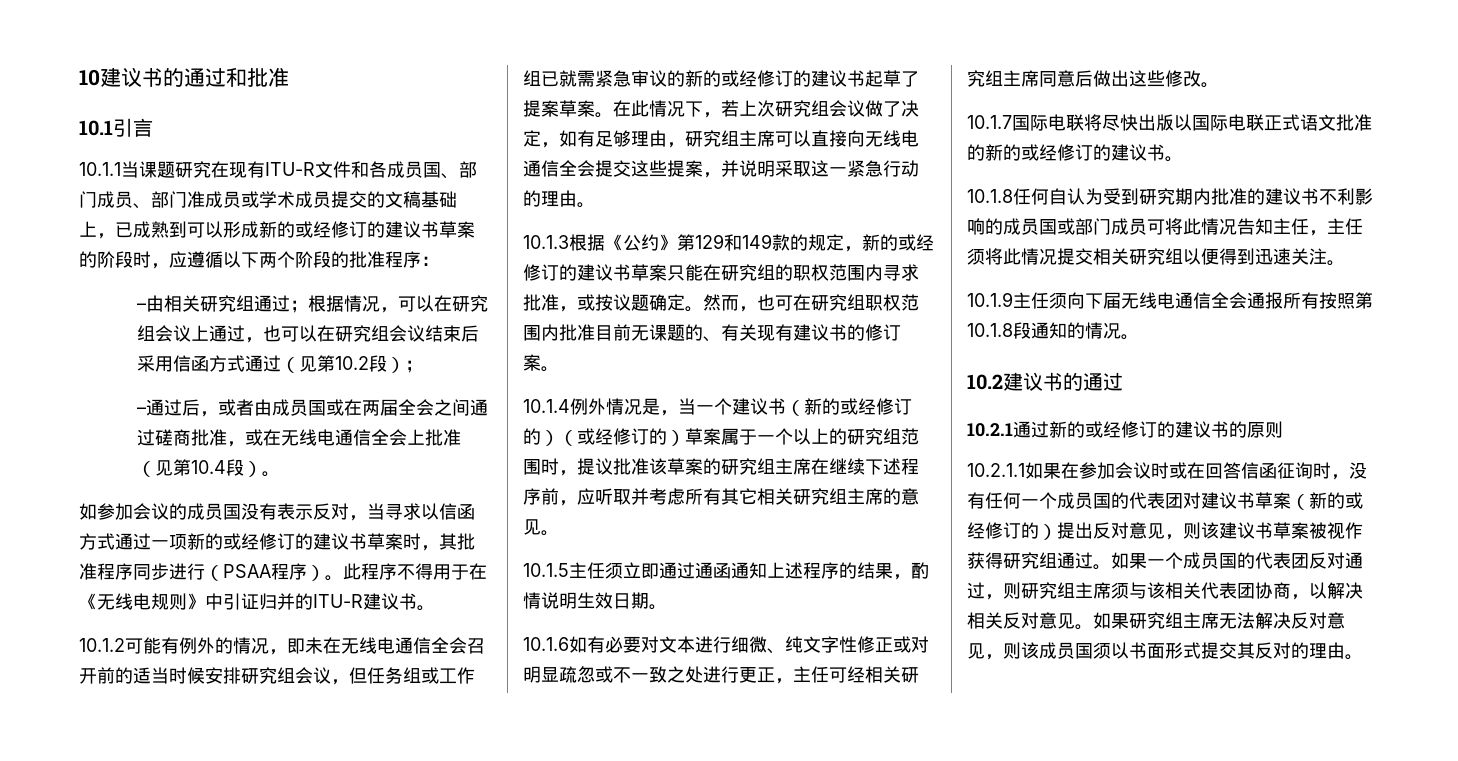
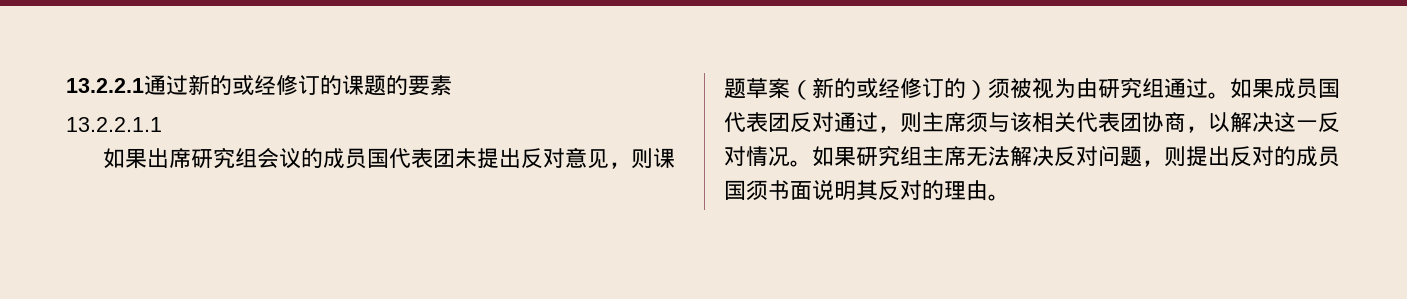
[79,67,289,87] [79,118,153,137] [79,161,477,179] [79,191,457,209] [79,221,475,239] [79,251,439,269] [137,295,489,313] [137,325,480,343] [137,355,424,373] [137,399,489,417] [137,429,462,447] [137,459,281,477] [79,503,475,521] [79,533,475,551] [79,563,487,581] [79,593,435,611] [79,637,485,655] [79,667,475,685] [523,70,919,87] [523,100,919,118] [523,130,919,148] [523,160,919,178] [523,190,595,208] [523,234,934,252] [523,264,919,281] [523,294,919,312] [523,324,901,342] [523,354,559,372] [523,398,912,416] [523,428,919,446] [523,458,919,476] [523,488,919,506] [523,519,559,536] [523,562,929,580] [523,592,667,610] [523,636,929,654] [523,666,919,684] [967,70,1219,88] [967,114,1372,131] [967,144,1183,162] [967,188,1373,205] [967,218,1363,236] [967,248,1345,266] [967,292,1373,309] [967,322,1139,340] [967,372,1123,391] [967,423,1013,437] 10建议书的通过和批准 // 10.1引言 // 10.1.1当课题研究在现有ITU-R文件和各成员国、部门成员、部门准成员或学术成员提交的文稿基础上，已成熟到可以形成新的或经修订的建议书草案的阶段时，应遵循以下两个阶段的批准程序： // –由相关研究组通过；根据情况，可以在研究组会议上通过，也可以在研究组会议结束后采用信函方式通过（见第10.2段）； // –通过后，或者由成员国或在两届全会之间通过磋商批准，或在无线电通信全会上批准（见第10.4段）。 // 如参加会议的成员国没有表示反对，当寻求以信函方式通过一项新的或经修订的建议书草案时，其批准程序同步进行（PSAA程序）。此程序不得用于在《无线电规则》中引证归并的ITU-R建议书。 // 10.1.2可能有例外的情况，即未在无线电通信全会召开前的适当时候安排研究组会议，但任务组或工作组已就需紧急审议的新的或经修订的建议书起草了提案草案。在此情况下，若上次研究组会议做了决定，如有足够理由，研究组主席可以直接向无线电通信全会提交这些提案，并说明采取这一紧急行动的理由。 // 10.1.3根据《公约》第129和149款的规定，新的或经修订的建议书草案只能在研究组的职权范围内寻求批准，或按议题确定。然而，也可在研究组职权范围内批准目前无课题的、有关现有建议书的修订案。 // 10.1.4例外情况是，当一个建议书（新的或经修订的）（或经修订的）草案属于一个以上的研究组范围时，提议批准该草案的研究组主席在继续下述程序前，应听取并考虑所有其它相关研究组主席的意见。 // 10.1.5主任须立即通过通函通知上述程序的结果，酌情说明生效日期。 // 10.1.6如有必要对文本进行细微、纯文字性修正或对明显疏忽或不一致之处进行更正，主任可经相关研究组主席同意后做出这些修改。 // 10.1.7国际电联将尽快出版以国际电联正式语文批准的新的或经修订的建议书。 // 10.1.8任何自认为受到研究期内批准的建议书不利影响的成员国或部门成员可将此情况告知主任，主任须将此情况提交相关研究组以便得到迅速关注。 // 10.1.9主任须向下届无线电通信全会通报所有按照第10.1.8段通知的情况。 // 10.2建议书的通过 // 10.2.1 -> [66,78,144,93] 13.2.2.1
[1175,421,1283,438] [967,462,1367,480] [967,492,1255,509] 建议书的原则 // 10.2.1.1如果在参加会议时或在回答信函征询时，没有任何一个成员国的代表团对建议书 -> [342,75,452,96] [66,117,162,132] [102,147,675,169] [724,78,746,99] 课题的要素 // 13.2.2.1.1 // 如果出席研究组会议的成员国代表团未提出反对意见，则课题
[1057,522,1363,540] [967,552,1003,569] 提出反对意见，则该建议书草案被视作获得 -> [988,78,1098,99] 须被视为由
[1147,552,1255,569] 一个成员国的 -> [1274,78,1340,99] 成员国
[1021,582,1075,599] 研究组 -> (922, 122) none
[967,612,1075,629] 相关反对意见 -> [1274,112,1340,132] [724,146,790,166] 这一反对情况
[1327,612,1345,629] [967,642,1237,660] 意见，则该成员国须以书面形式提交 -> [1098,145,1340,167] [724,180,856,201] 问题，则提出反对的成员国须书面说明

